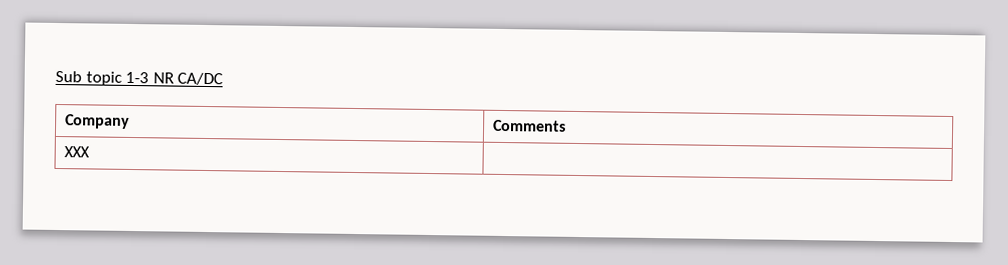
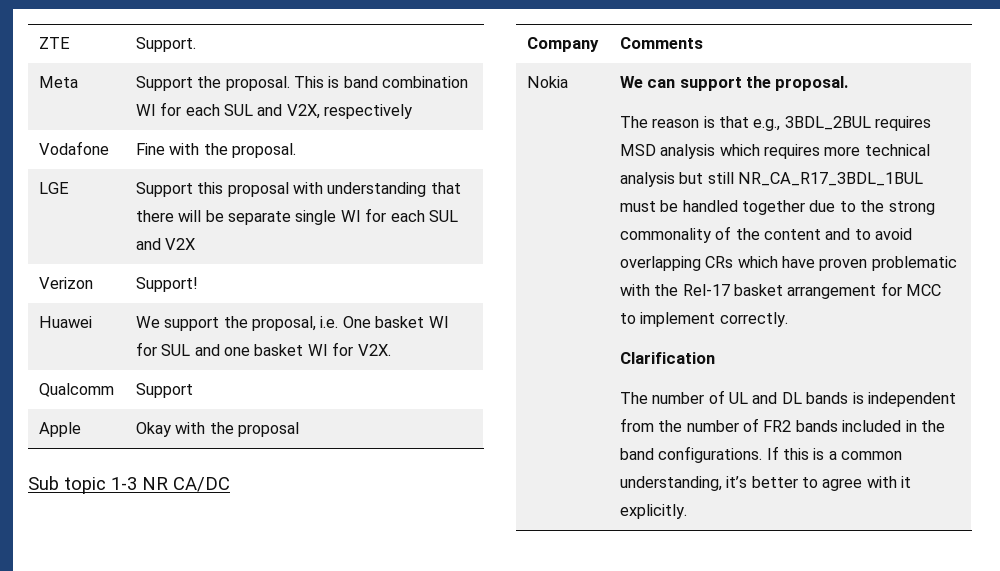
(55, 76) none -> [38,37,70,49] [135,37,196,52] [38,76,78,88] [135,76,469,91] [135,102,413,119] [38,141,109,155] [135,143,297,158] [38,182,69,194] [135,182,461,197] [135,208,459,225] [135,238,196,250] [38,277,93,289] [135,277,198,292] [38,316,92,328] [135,316,449,331] [135,342,391,356] [38,383,114,397] [135,383,193,398] [38,422,81,437] [135,422,300,437] ZTE | Support. // Meta | Support the proposal. This is band combination WI for each SUL and V2X, respectively // Vodafone | Fine with the proposal. // LGE | Support this proposal with understanding that there will be separate single WI for each SUL and V2X // Verizon | Support! // Huawei | We support the proposal, i.e. One basket WI for SUL and one basket WI for V2X. // Qualcomm | Support // Apple | Okay with the proposal //
[64,146,91,158] XXX | -> [526,76,568,88] [619,76,849,91] [619,116,932,131] [619,144,930,159] [619,172,924,187] [619,200,935,215] [619,226,913,243] [619,256,957,271] [619,282,942,299] [619,312,788,327] [619,352,715,364] [619,390,957,407] [619,418,946,432] [619,446,903,463] [619,476,912,491] [619,504,687,519] Nokia | We can support the proposal. // The reason is that e.g., 3BDL_2BUL requires MSD analysis which requires more technical analysis but still NR_CA_R17_3BDL_1BUL must be handled together due to the strong commonality of the content and to avoid overlapping CRs which have proven problematic with the Rel-17 basket arrangement for MCC to implement correctly. // Clarification // The number of UL and DL bands is independent from the number of FR2 bands included in the band configurations. If this is a common understanding, it’s better to agree with it explicitly.

